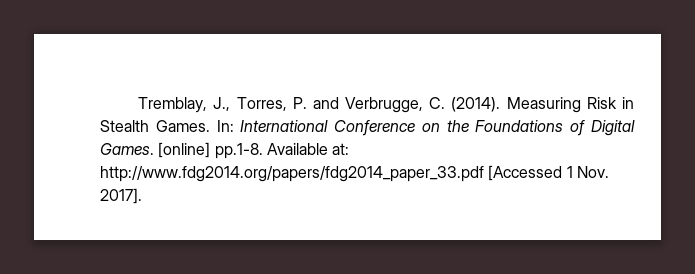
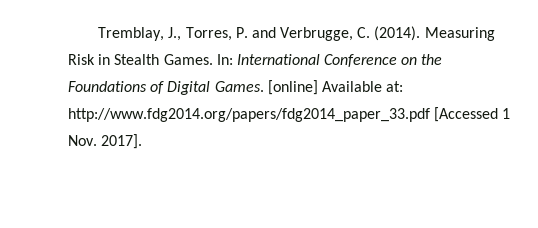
[214,143,263,159] pp.1-8. -> (318, 87) none

